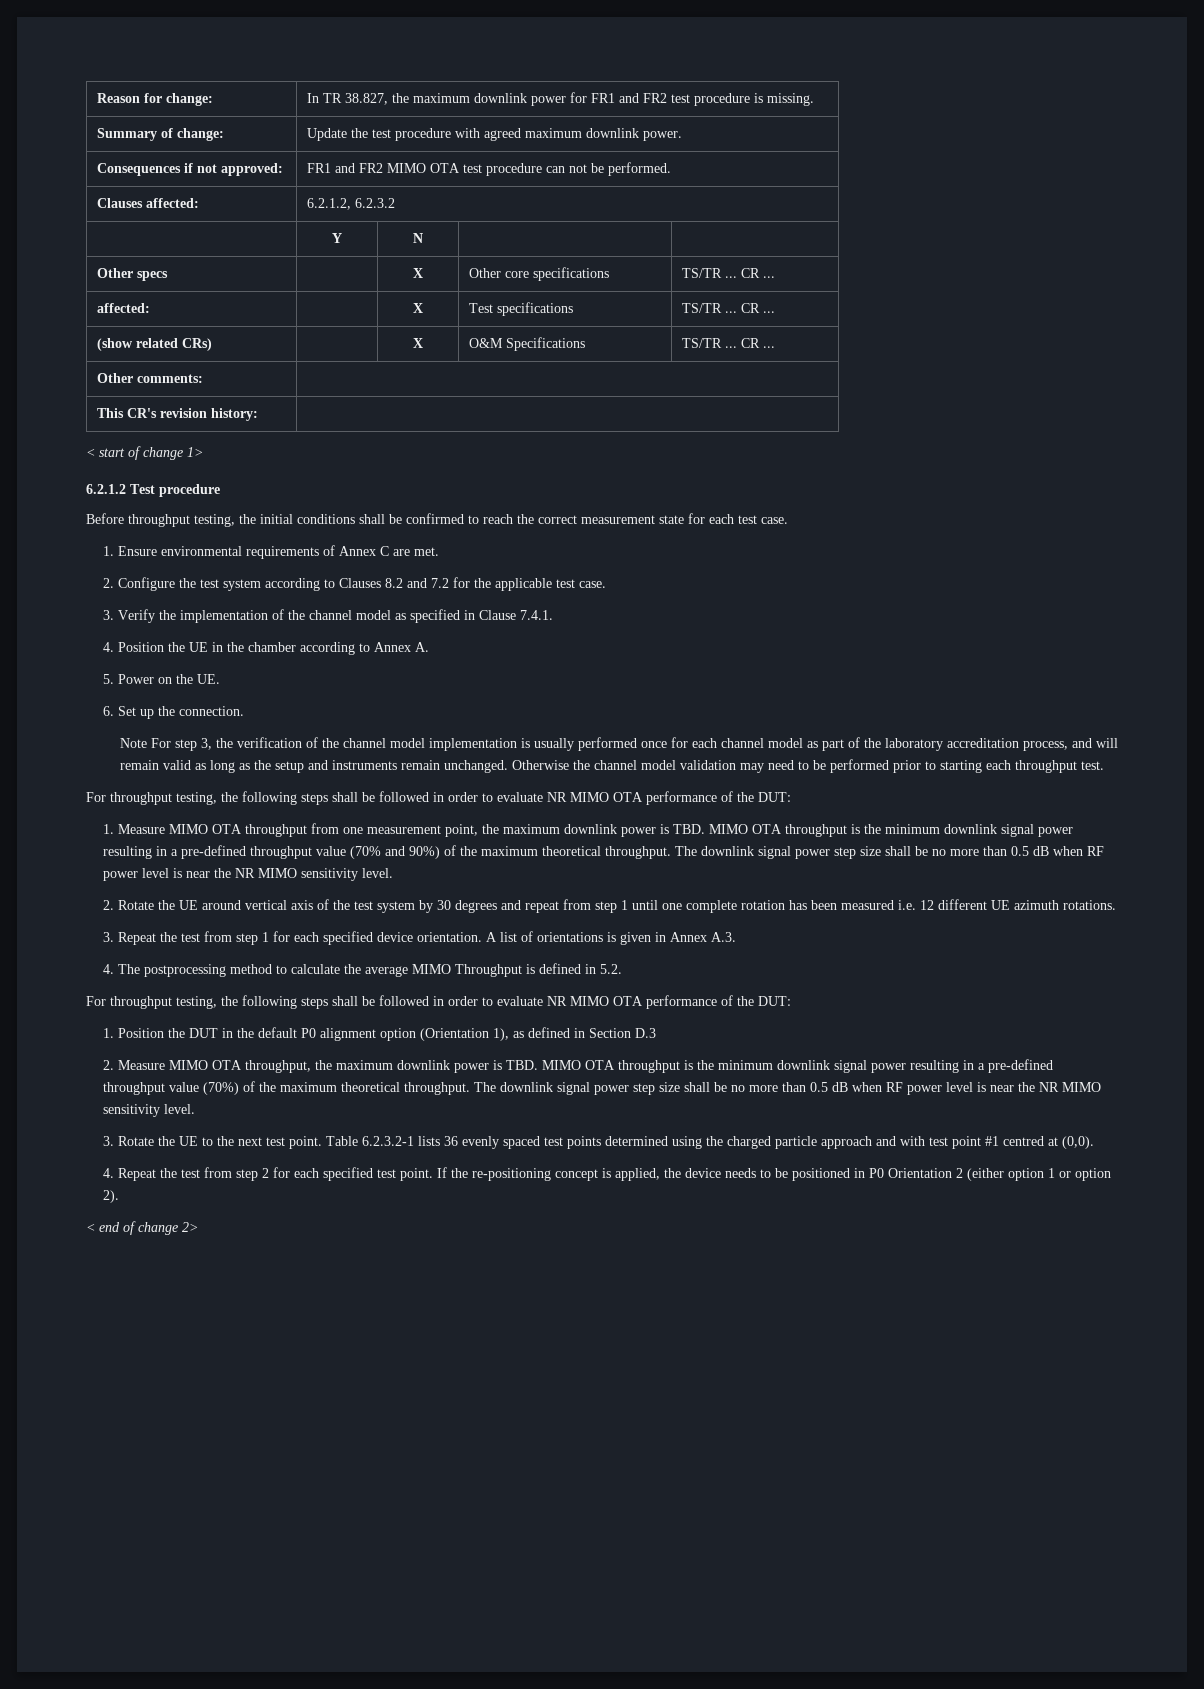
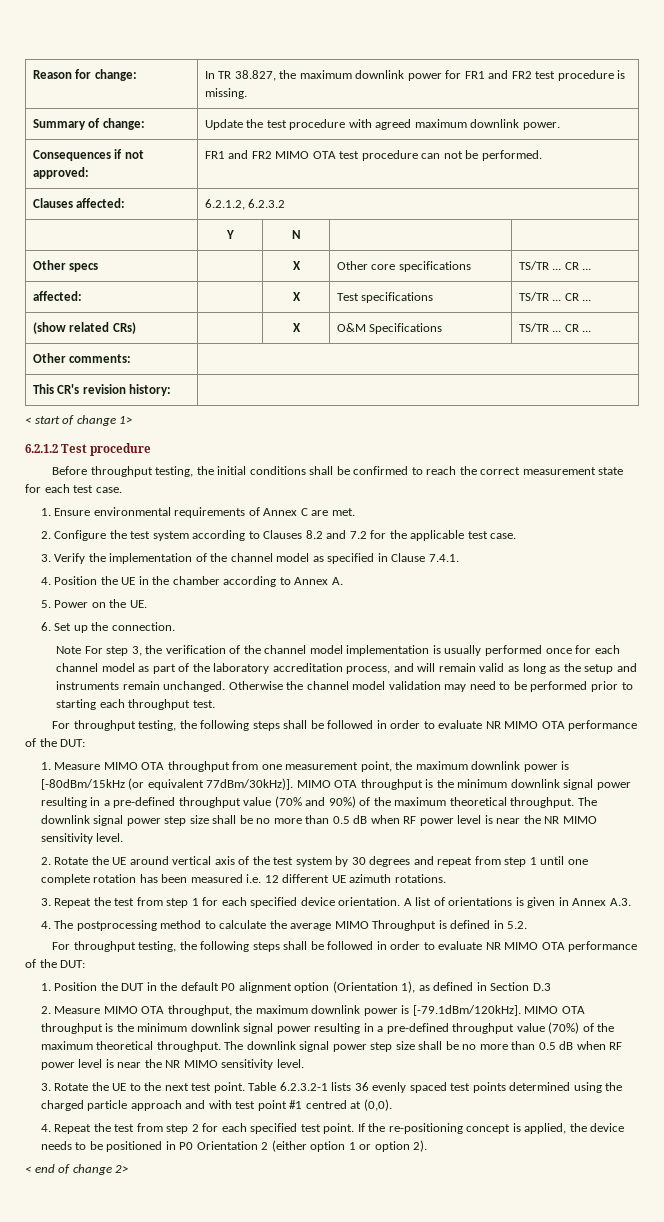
[672,824,705,834] TBD. -> [40,778,294,790] [-80dBm/15kHz (or equivalent 77dBm/30kHz)].
[505,1060,538,1070] TBD. -> [412,1005,521,1016] [-79.1dBm/120kHz].

